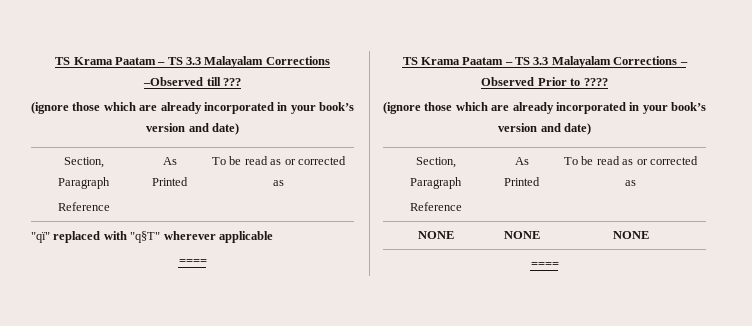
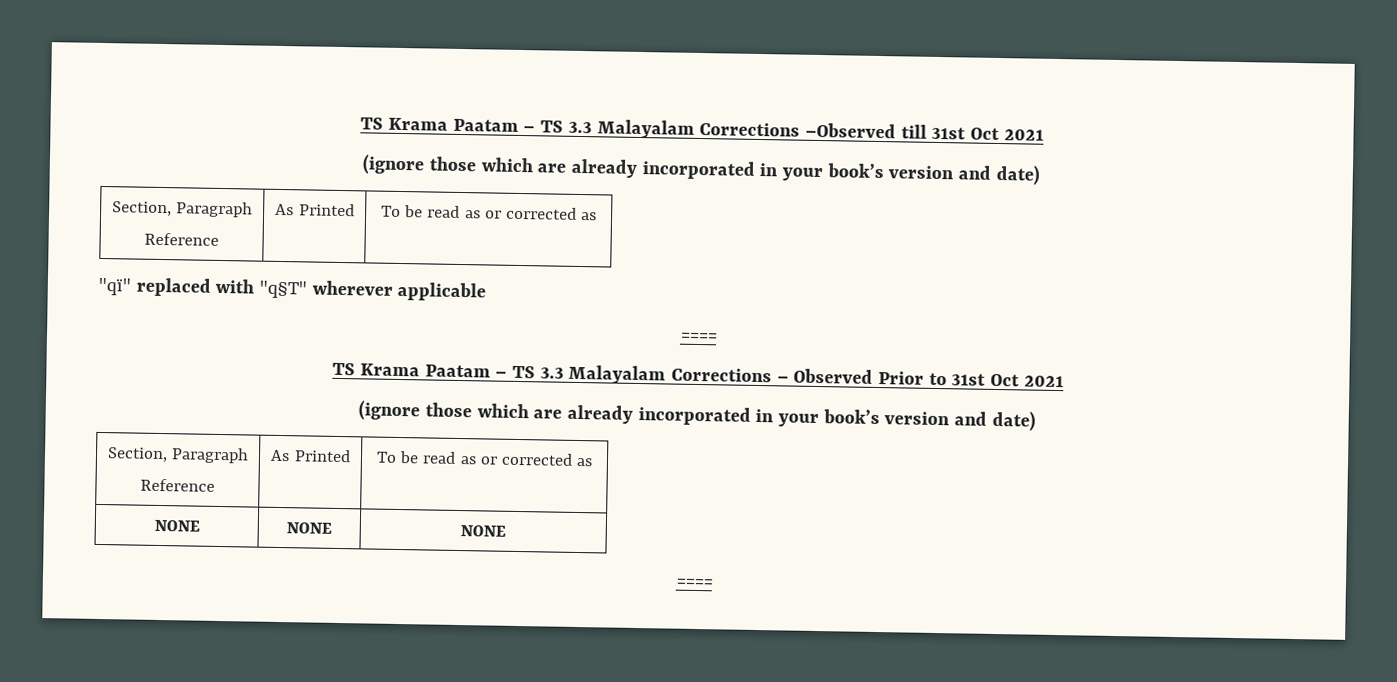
[222,78,241,86] ??? -> [931,126,1044,141] 31st Oct 2021
[583,78,608,86] ???? -> [951,373,1064,388] 31st Oct 2021

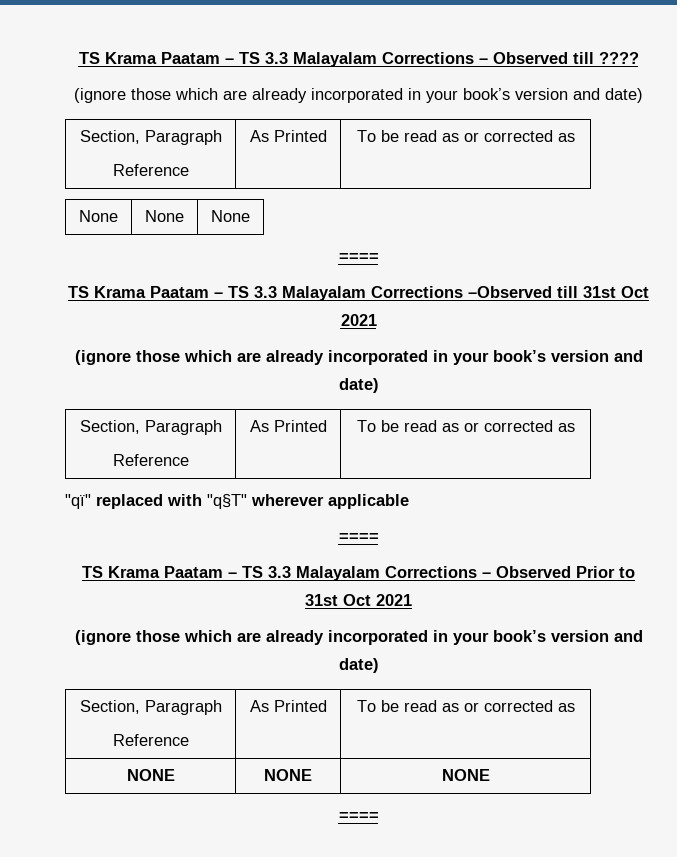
[360,117,801,139] TS Krama Paatam – TS 3.3 Malayalam Corrections -> [78,52,639,67] [74,88,643,103] [79,130,222,145] [112,164,189,176] [249,130,327,142] [356,130,575,142] [79,210,118,222] [145,210,184,222] [211,210,250,222] [338,253,379,262] [68,286,463,301] TS Krama Paatam – TS 3.3 Malayalam Corrections – Observed till ???? // (ignore those which are already incorporated in your book’s version and date) // Section, Paragraph // Reference | As Printed | To be read as or corrected as // None | None | None // ==== // TS Krama Paatam – TS 3.3 Malayalam Corrections

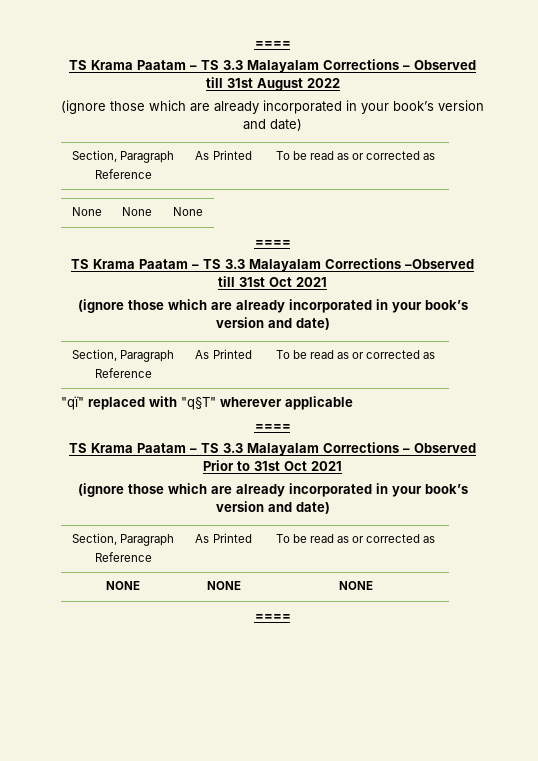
(78, 58) none -> [254,41,291,47] ==== //
[598,52,639,64] ???? -> [226,78,340,91] 31st August 2022

